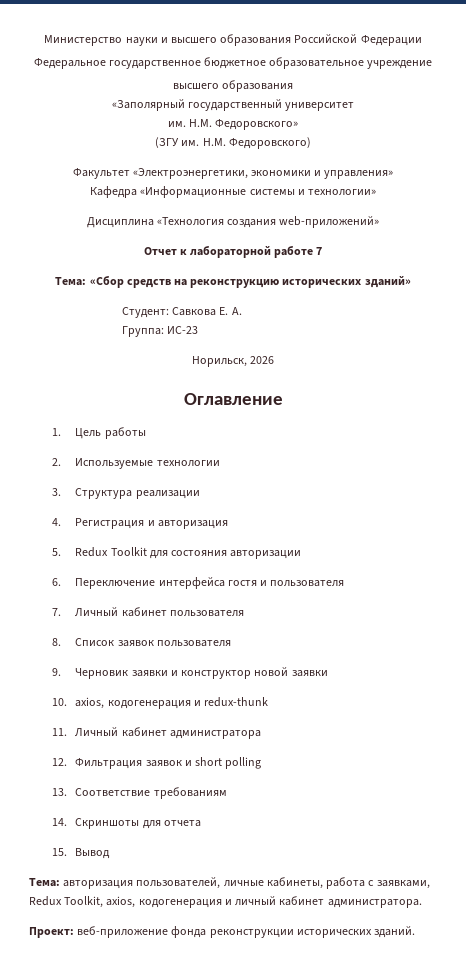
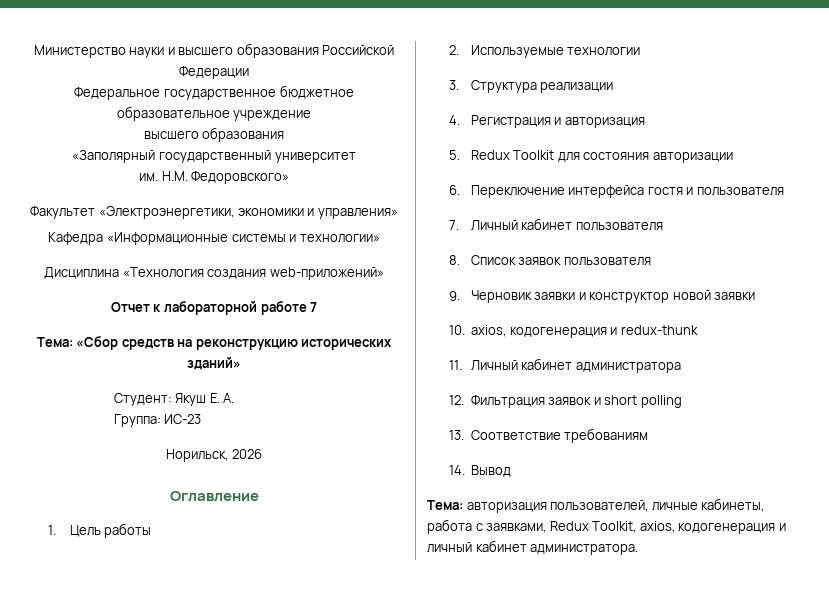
[155,137,311,149] // (ЗГУ им. Н.М. Федоровского) -> (290, 177) none
[172,307,217,316] Савкова -> [175,393,207,406] Якуш
[75,818,201,829] [52,848,68,856] Скриншоты для отчета // 15. -> (465, 470) none
[29,926,416,938] // Проект: веб-приложение фонда реконструкции исторических зданий. -> (639, 549) none

